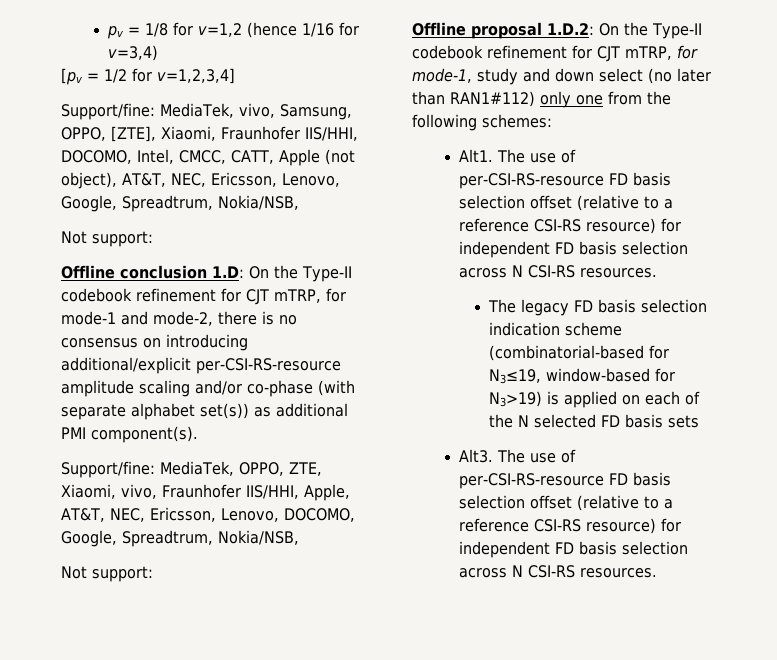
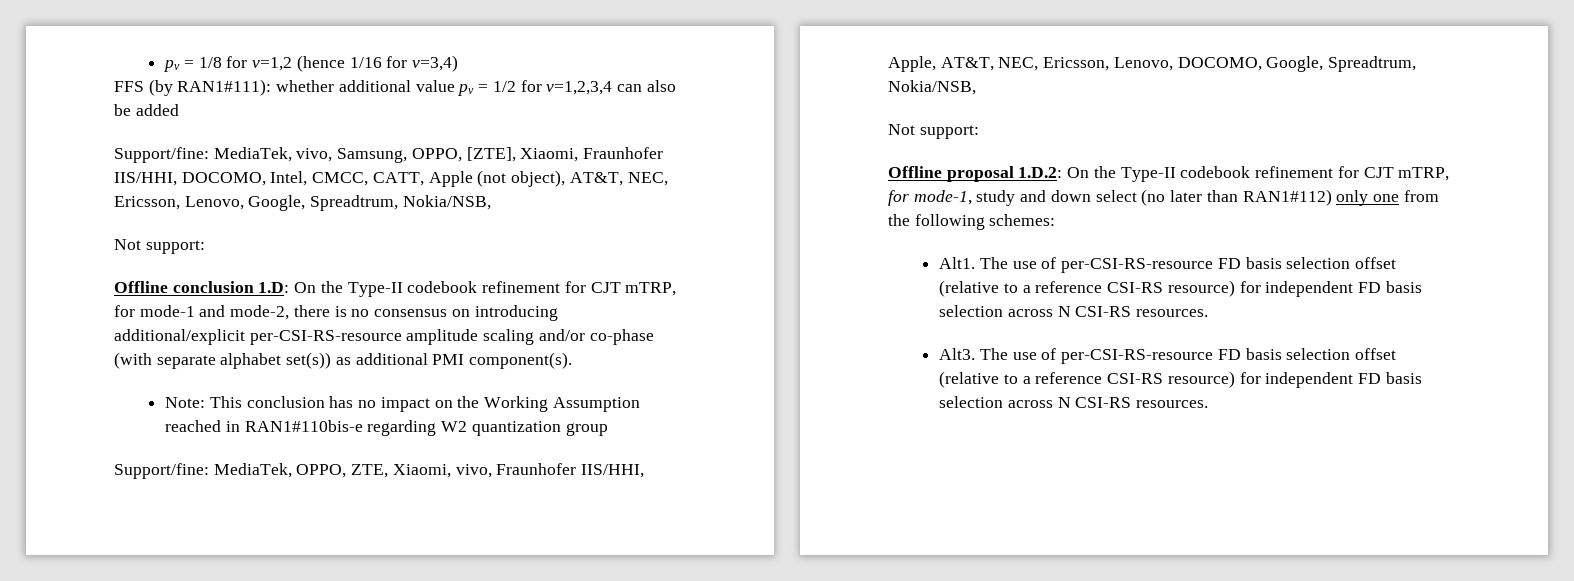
[61,68,235,85] [pv = 1/2 for v=1,2,3,4] -> [114,79,676,96] [114,104,179,116] FFS (by RAN1#111): whether additional value pv = 1/2 for v=1,2,3,4 can also be added
(198, 434) none -> [165,396,640,412] [165,420,608,436] // Note: This conclusion has no impact on the Working Assumption reached in RAN1#110bis-e regarding W2 quantization group
[488,299,708,316] [489,322,623,336] [489,345,670,361] [489,368,676,384] [489,391,701,408] [489,414,700,428] // The legacy FD basis selection indication scheme (combinatorial-based for N3≤19, window-based for N3>19) is applied on each of the N selected FD basis sets -> (1209, 313) none

